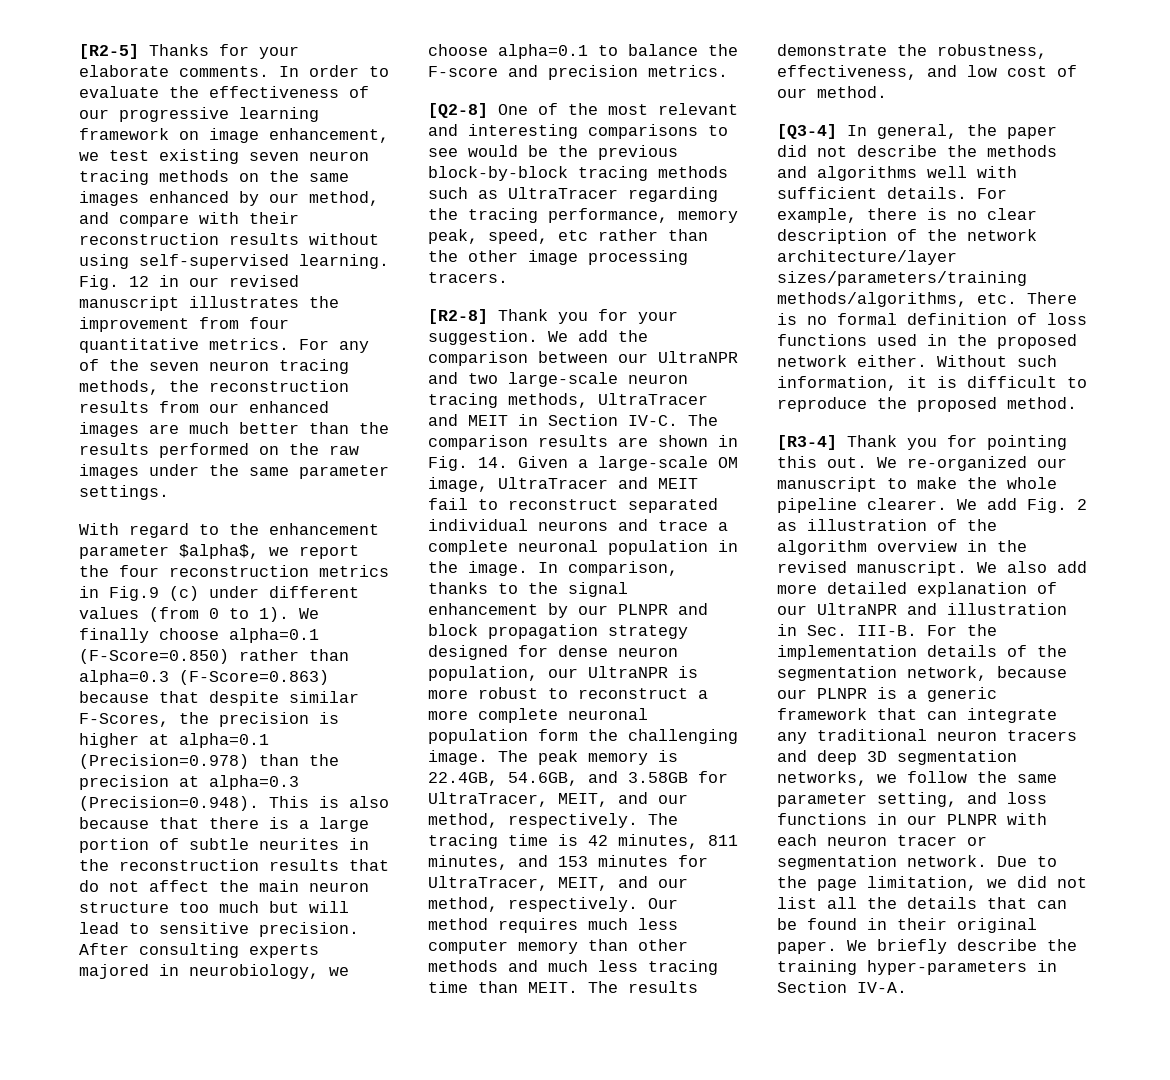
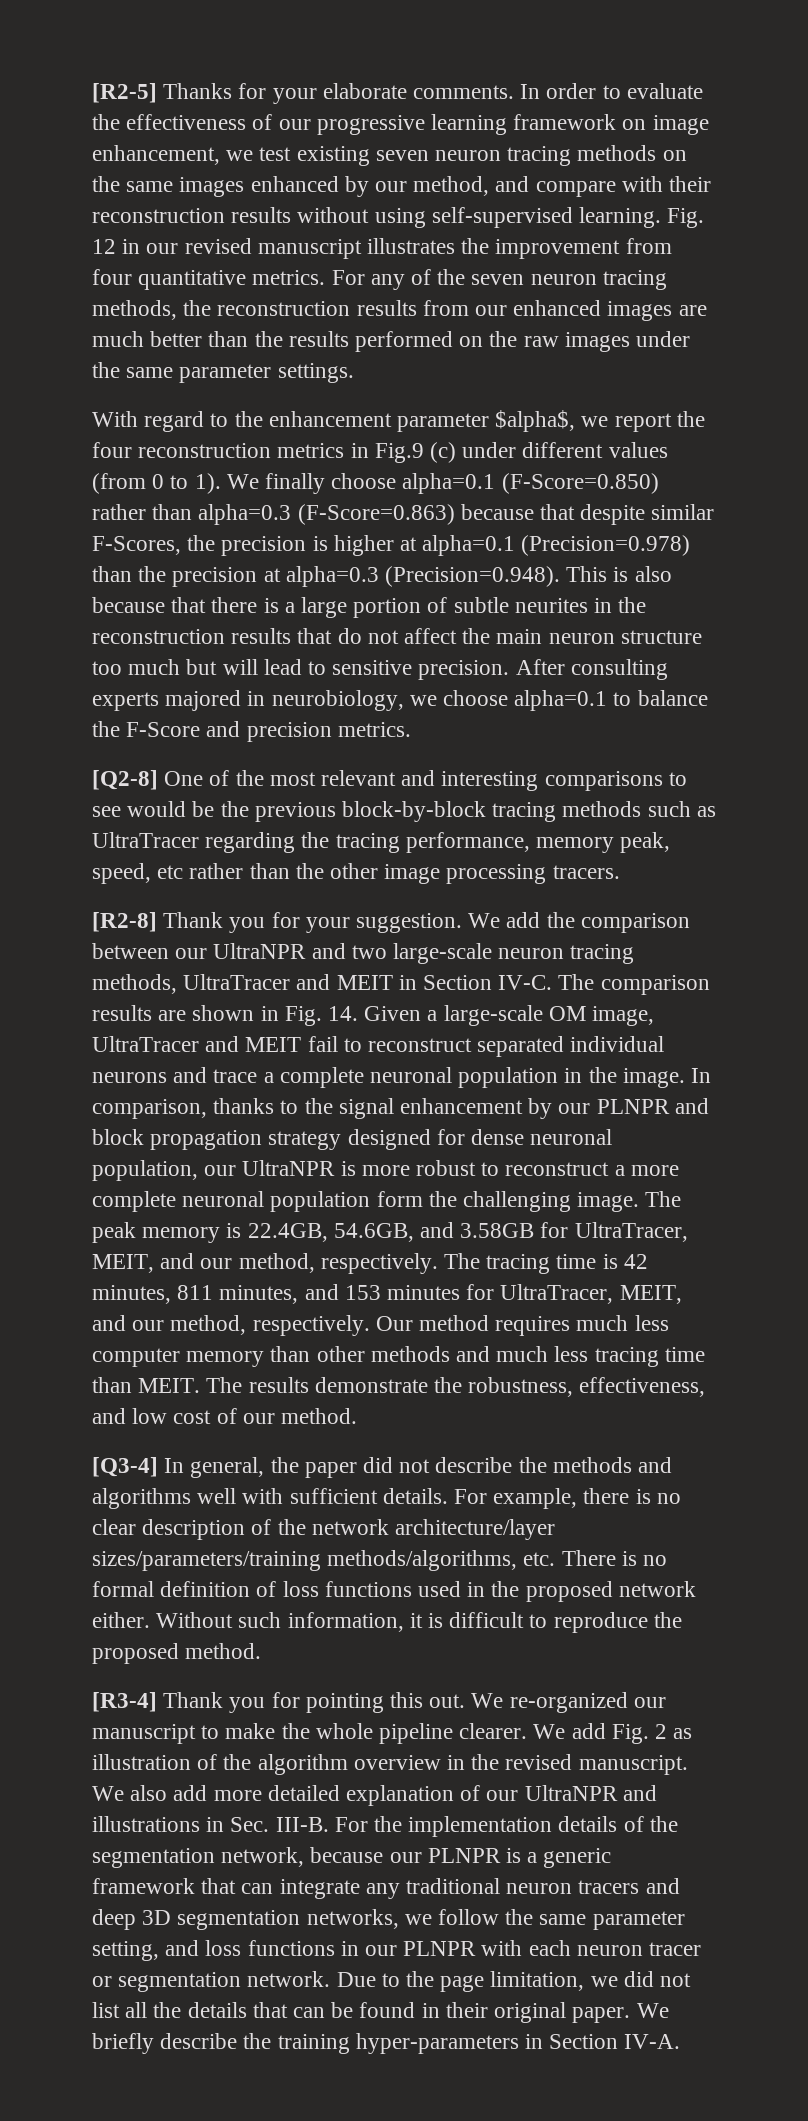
[428,66,498,77] F-score -> [126,722,201,737] F-Score
[618,647,678,657] neuron -> [530,1129,613,1145] neuronal
[947,603,1067,615] illustration -> [92,1816,200,1832] illustrations

